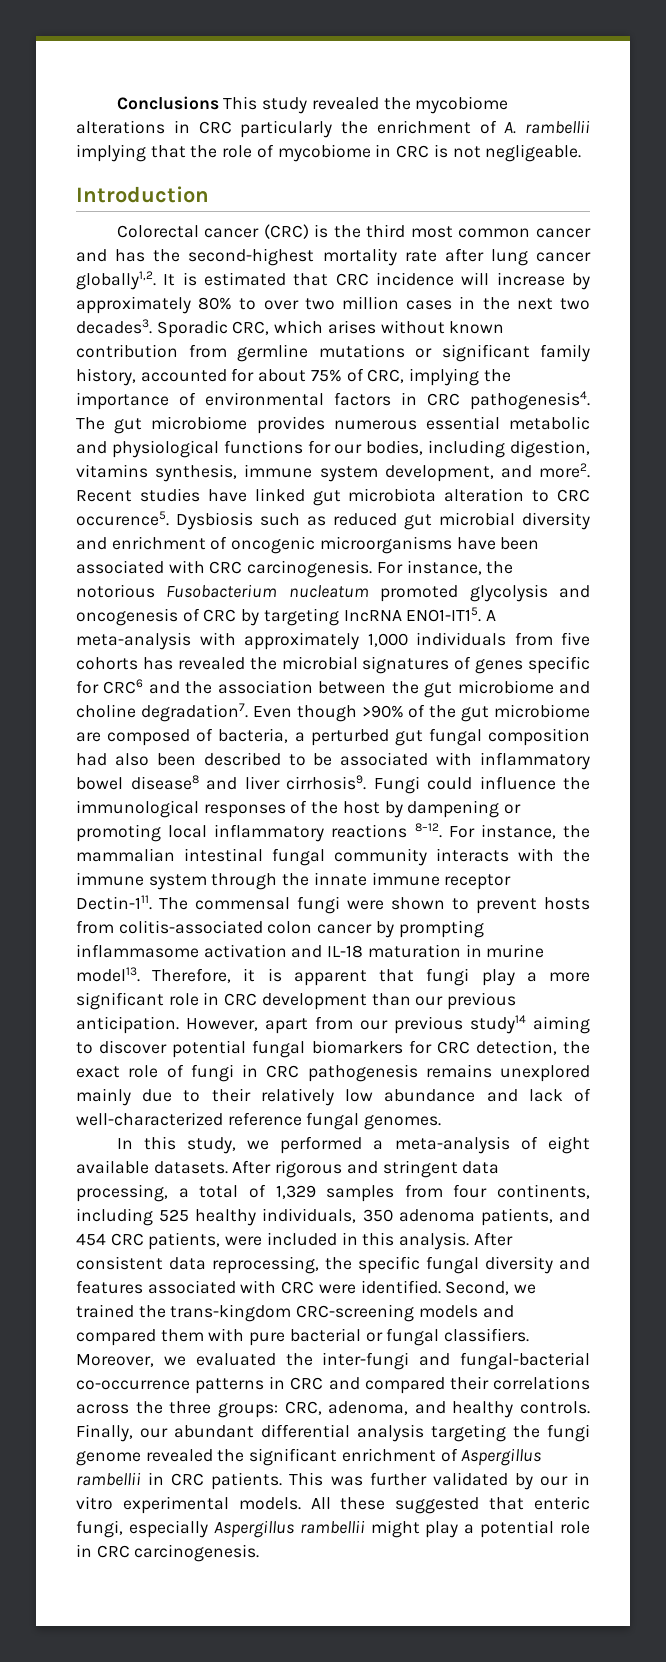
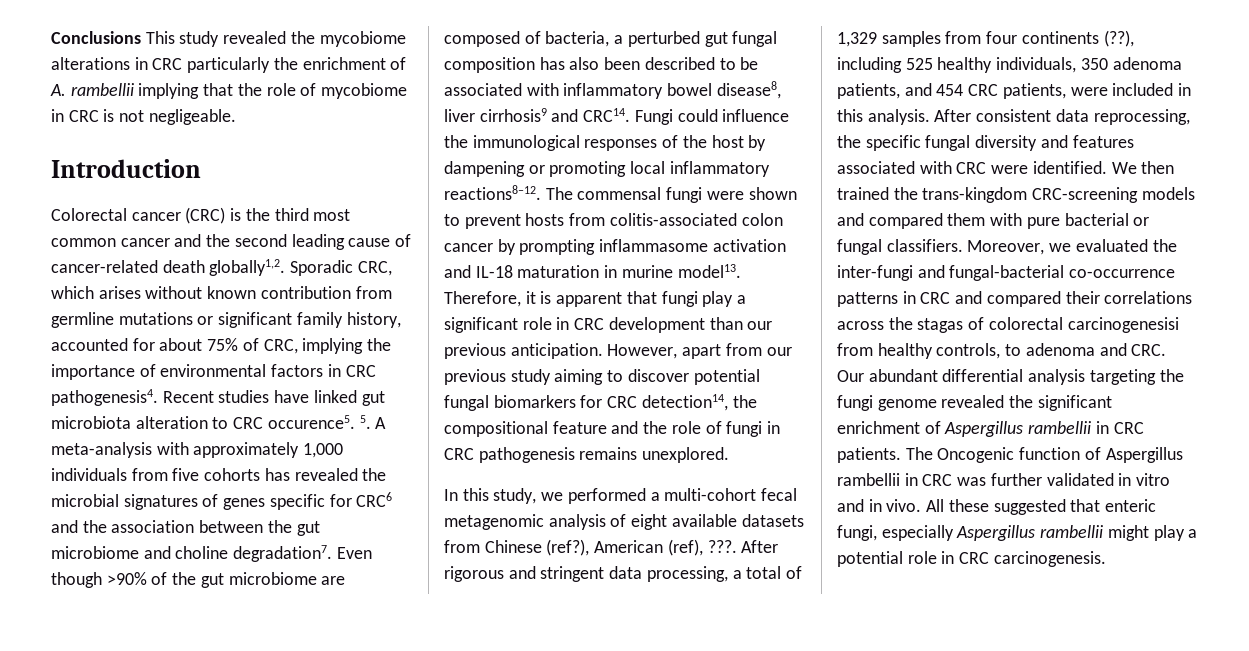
[115,248,591,266] [76,271,590,290] [76,296,590,314] [76,319,152,334] has the second-highest mortality rate after lung cancer globally1,2. It is estimated that CRC incidence will increase by approximately 80% to over two million cases in the next two decades3. -> [206,234,412,250] [51,259,286,276] the second leading cause of cancer-related death globally1,2.
[76,416,590,434] [76,440,591,458] [76,463,591,482] The gut microbiome provides numerous essential metabolic and physiological functions for our bodies, including digestion, vitamins synthesis, immune system development, and more2. -> (158, 397) none
[176,512,590,530] [76,536,540,554] [76,560,514,578] [76,584,590,602] [76,607,482,626] Dysbiosis such as reduced gut microbial diversity and enrichment of oncogenic microorganisms have been associated with CRC carcinogenesis. For instance, the notorious Fusobacterium nucleatum promoted glycolysis and oncogenesis of CRC by targeting IncRNA ENO1-IT15. -> [359,415,371,429] 5.
[76,753,107,766] had -> [539,57,565,70] has
[130,775,366,790] disease8 and liver cirrhosis9. -> [716,81,781,99] [444,108,631,122] disease8, liver cirrhosis9 and CRC14.
[331,823,591,839] [76,848,590,866] [76,872,512,890] [76,895,152,910] reactions 8–12. For instance, the mammalian intestinal fungal community interacts with the immune system through the innate immune receptor Dectin-111. -> [444,185,541,200] reactions8–12.
[549,972,590,982] more -> (747, 299) none
[470,1015,526,1034] study14 -> [510,369,551,385] study
[475,1040,590,1055] [76,1066,120,1078] detection, the exact -> [641,394,757,411] [444,421,668,437] detection14, the compositional feature and the
[500,1065,590,1082] [76,1088,591,1106] [76,1112,442,1130] unexplored mainly due to their relatively low abundance and lack of well-characterized reference fungal genomes. -> [642,447,730,463] unexplored.
[394,1136,591,1154] [76,1160,228,1174] meta-analysis of eight available datasets. -> [664,488,798,501] [444,514,804,530] [444,539,737,556] multi-cohort fecal metagenomic analysis of eight available datasets from Chinese (ref?), American (ref), ???.
[497,1184,590,1199] continents, -> [1021,30,1134,47] continents (??),
[445,1281,537,1295] Second, we -> [1111,161,1175,174] We then
[169,1401,590,1418] [76,1424,168,1442] three groups: CRC, adenoma, and healthy controls. Finally, our -> [917,317,1179,333] [837,343,1167,359] [837,370,864,382] stagas of colorectal carcinogenesisi from healthy controls, to adenoma and CRC. Our
[289,1472,591,1490] [76,1496,301,1514] This was further validated by our in vitro experimental models. -> [905,447,1183,463] [837,473,1171,486] [837,499,922,512] The Oncogenic function of Aspergillus rambellii in CRC was further validated in vitro and in vivo.

